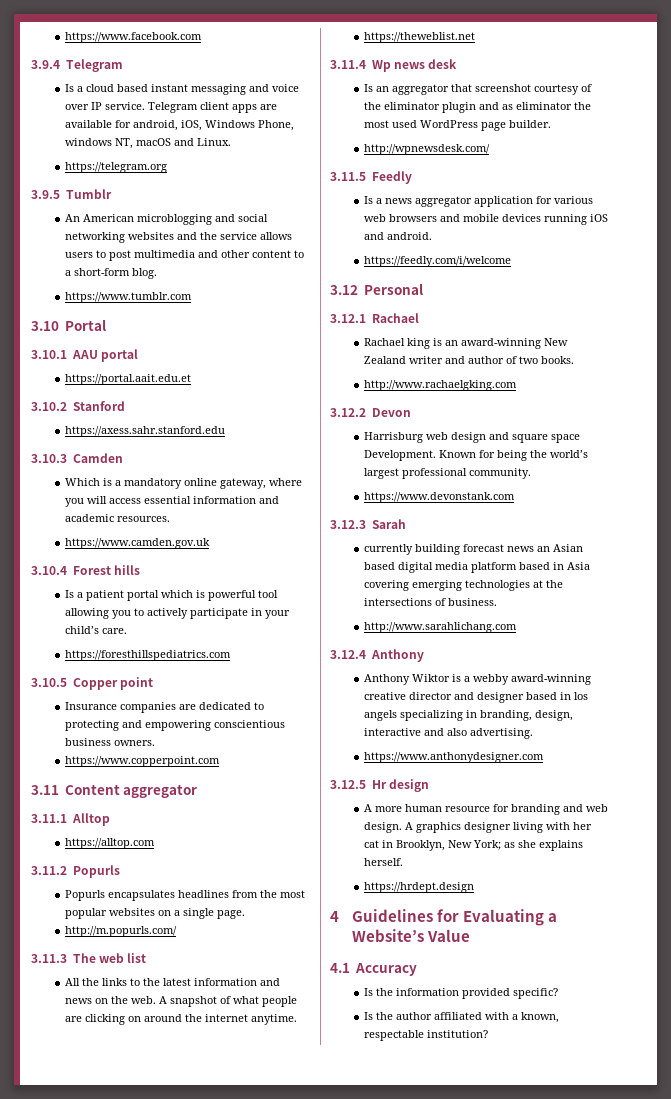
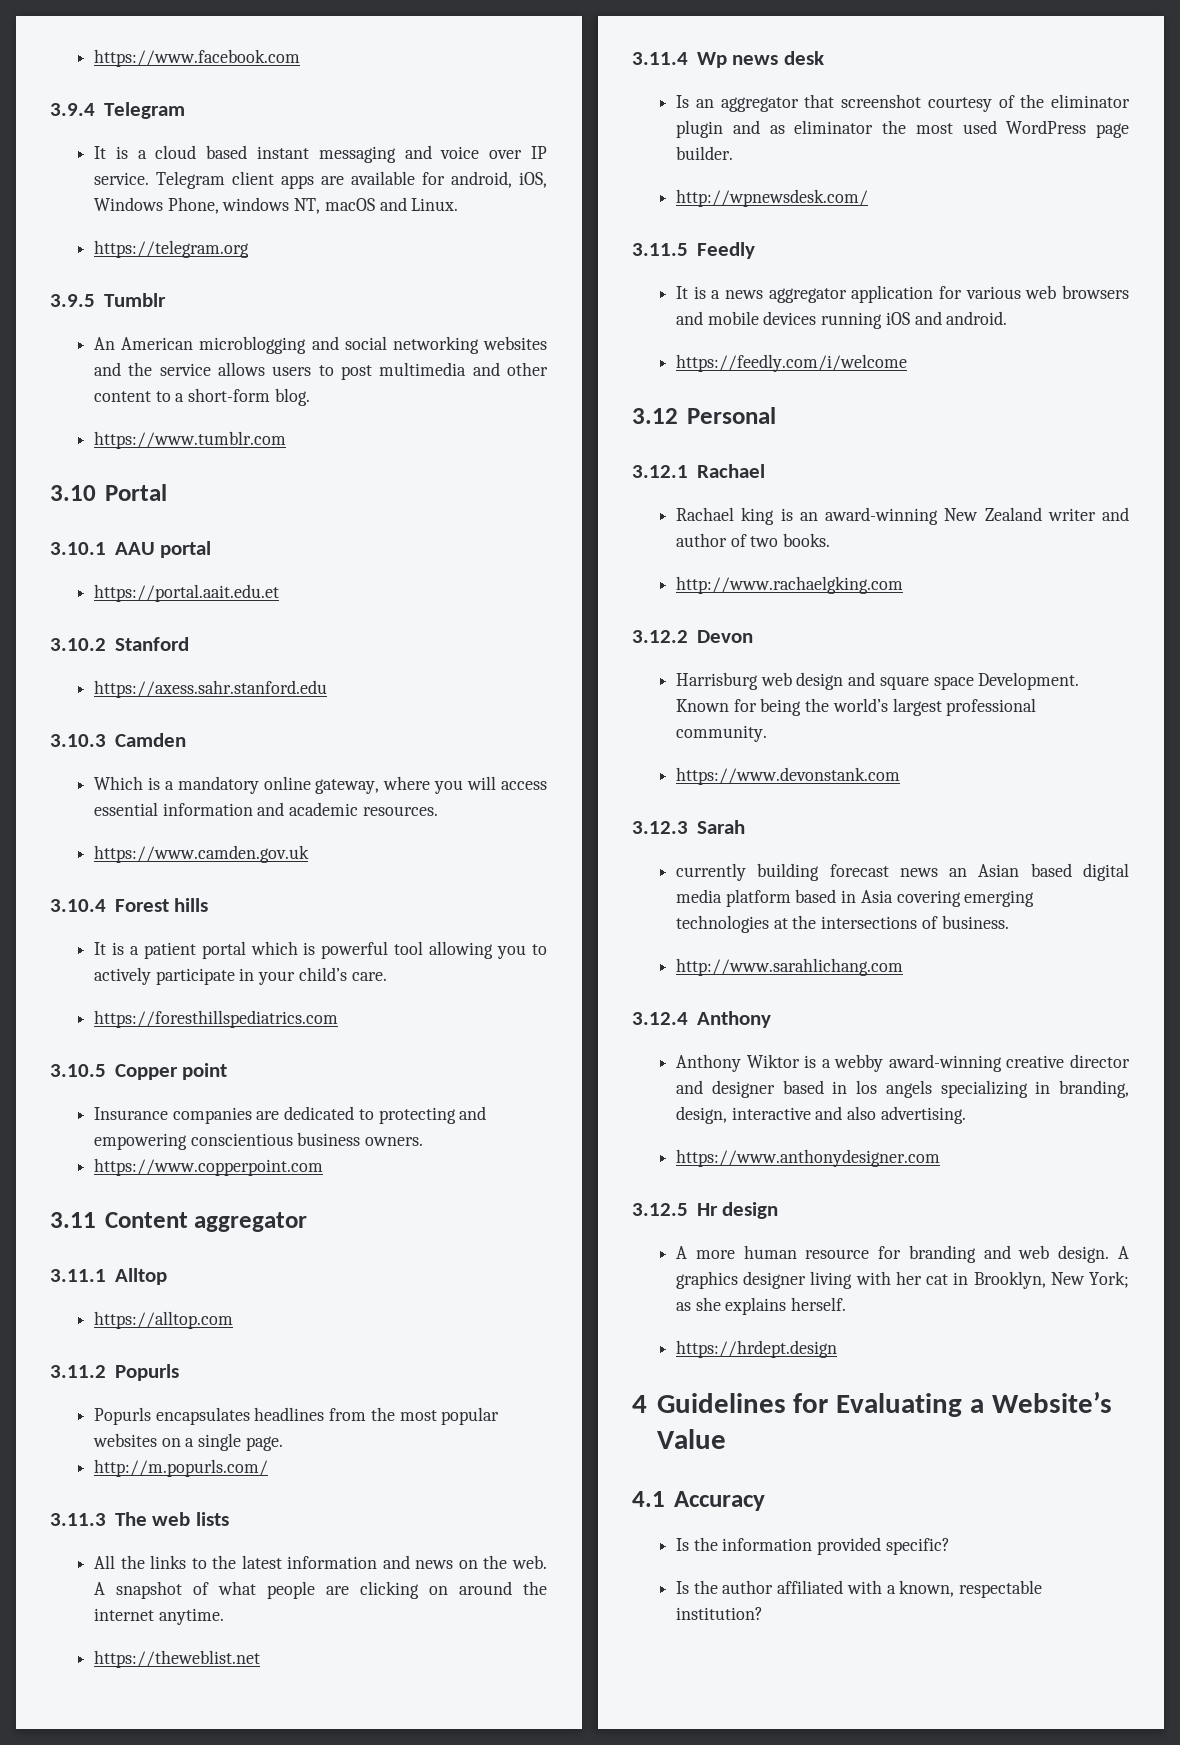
[64,84,74,92] Is -> [94,146,128,159] It is
[64,590,74,598] Is -> [94,942,124,955] It is
[126,953,146,963] list -> [196,1512,230,1526] lists
[363,196,373,204] Is -> [676,286,706,299] It is

